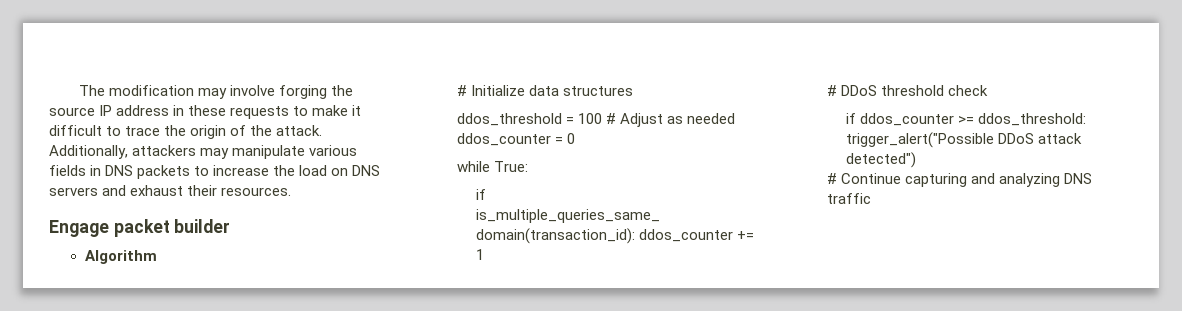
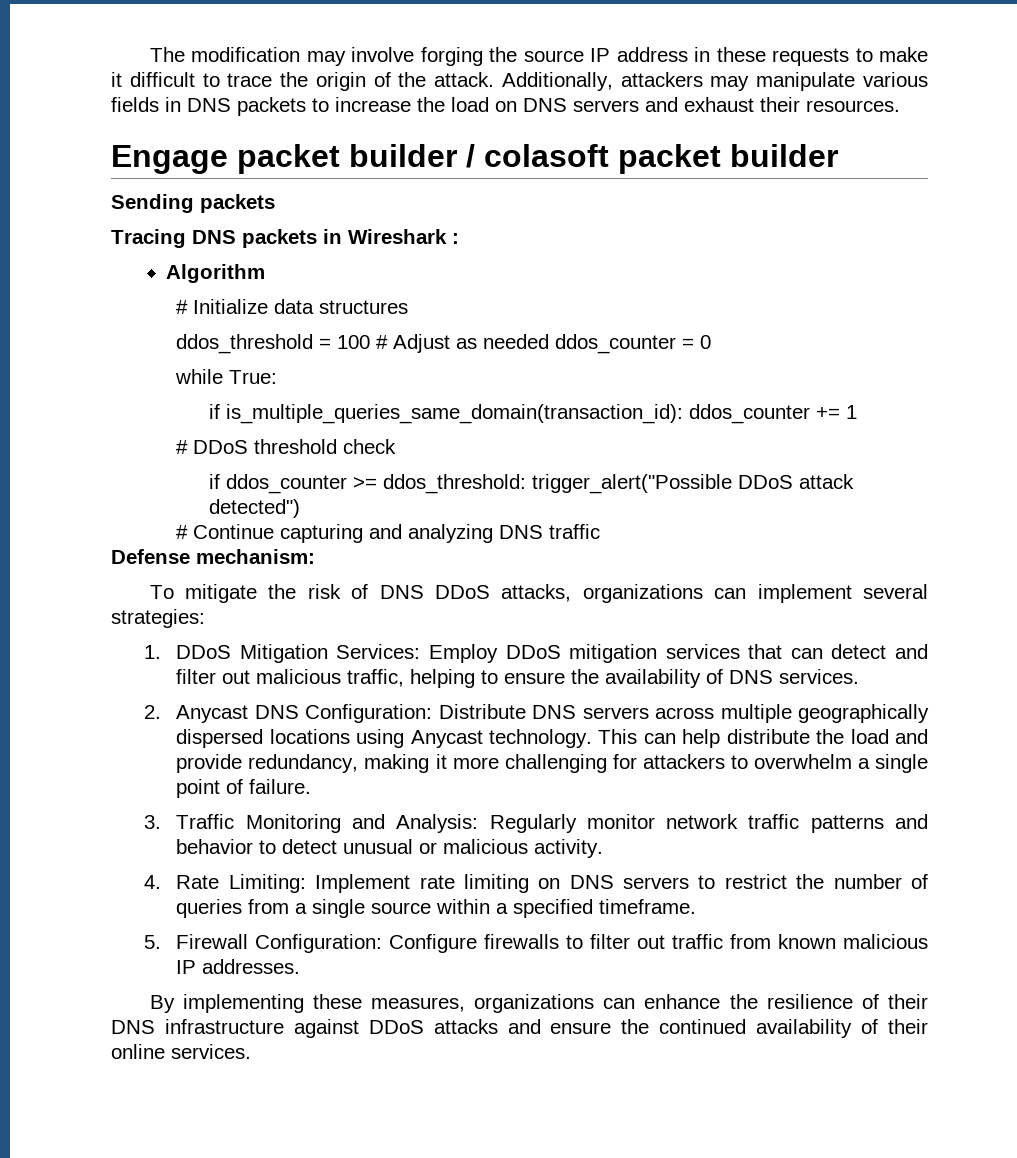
(231, 226) none -> [466,144,838,174] [111,194,275,213] [111,229,459,248] / colasoft packet builder // Sending packets // Tracing DNS packets in Wireshark :
(872, 198) none -> [111,549,315,564] [149,584,928,603] [111,609,205,628] [143,644,928,663] [176,669,860,688] [143,704,930,723] [176,729,928,748] [176,754,928,773] [176,779,312,798] [143,814,928,833] [176,839,604,858] [143,874,928,893] [176,899,697,918] [143,934,928,953] [176,959,301,974] [149,994,928,1013] [111,1019,928,1038] [111,1044,251,1059] // Defense mechanism: // To mitigate the risk of DNS DDoS attacks, organizations can implement several strategies: // 1. DDoS Mitigation Services: Employ DDoS mitigation services that can detect and filter out malicious traffic, helping to ensure the availability of DNS services. // 2. Anycast DNS Configuration: Distribute DNS servers across multiple geographically dispersed locations using Anycast technology. This can help distribute the load and provide redundancy, making it more challenging for attackers to overwhelm a single point of failure. // 3. Traffic Monitoring and Analysis: Regularly monitor network traffic patterns and behavior to detect unusual or malicious activity. // 4. Rate Limiting: Implement rate limiting on DNS servers to restrict the number of queries from a single source within a specified timeframe. // 5. Firewall Configuration: Configure firewalls to filter out traffic from known malicious IP addresses. // By implementing these measures, organizations can enhance the resilience of their DNS infrastructure against DDoS attacks and ensure the continued availability of their online services.

